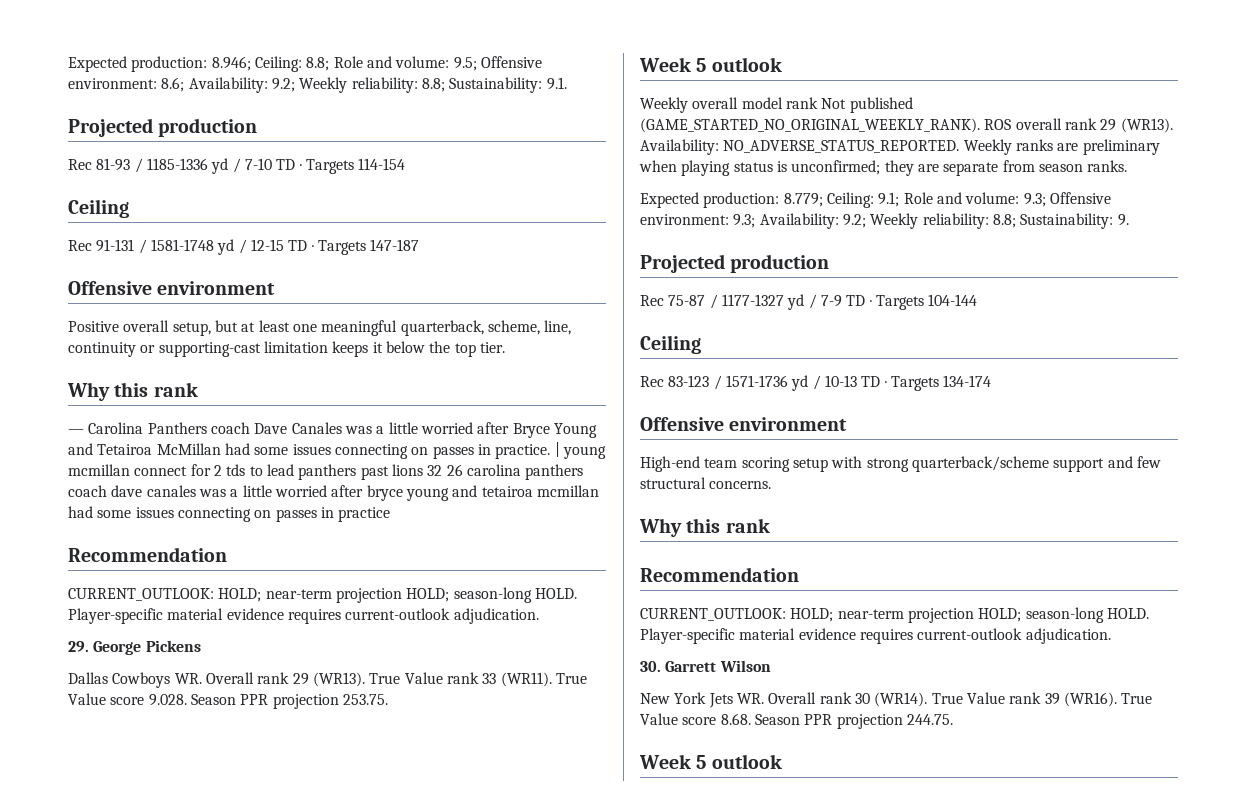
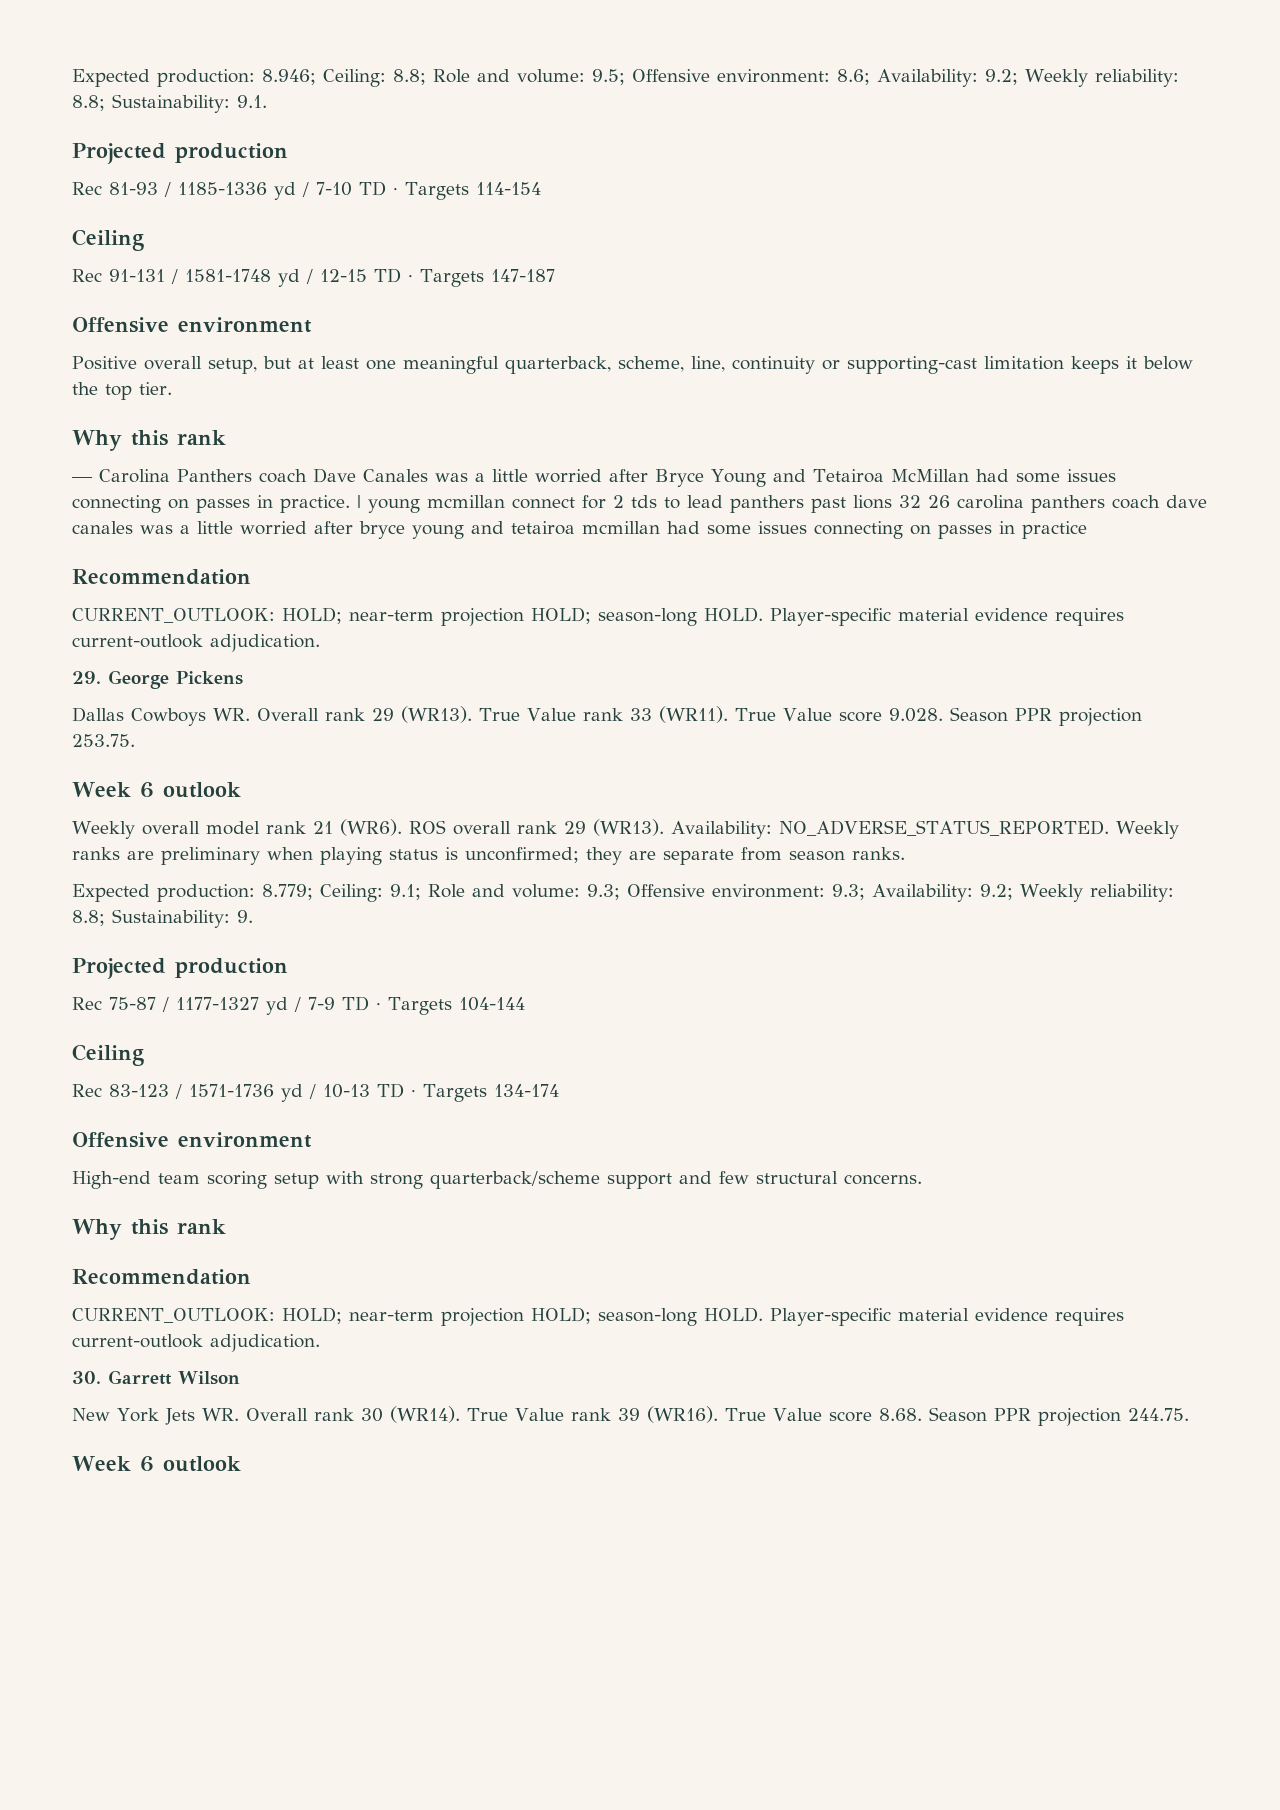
[696,58,707,72] 5 -> [139,782,154,798] 6
[821,97,913,113] [640,118,980,133] Not published (GAME_STARTED_NO_ORIGINAL_WEEKLY_RANK). -> [312,819,402,836] 21 (WR6).
[696,755,707,769] 5 -> [139,1456,154,1472] 6

